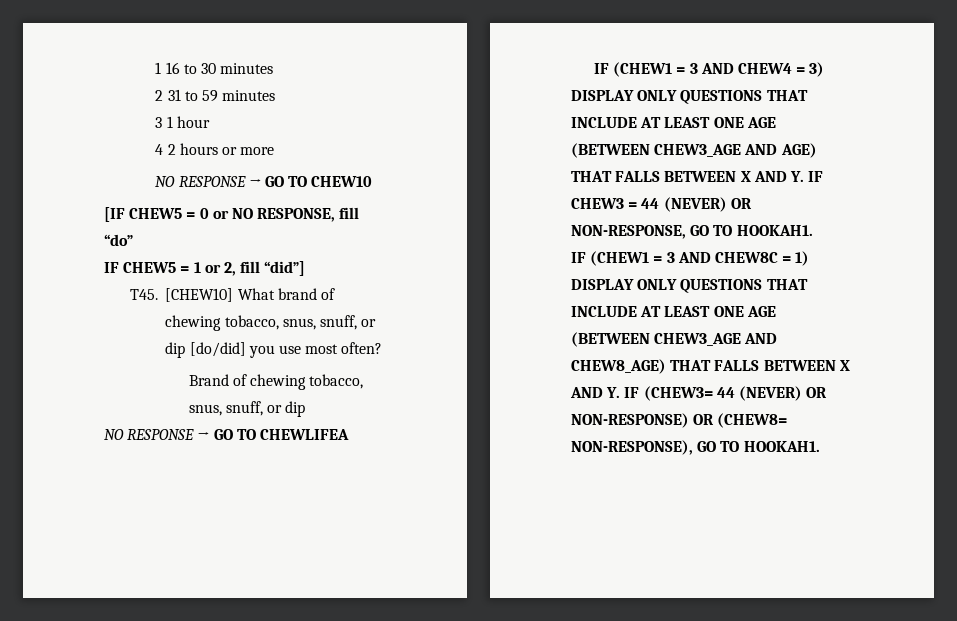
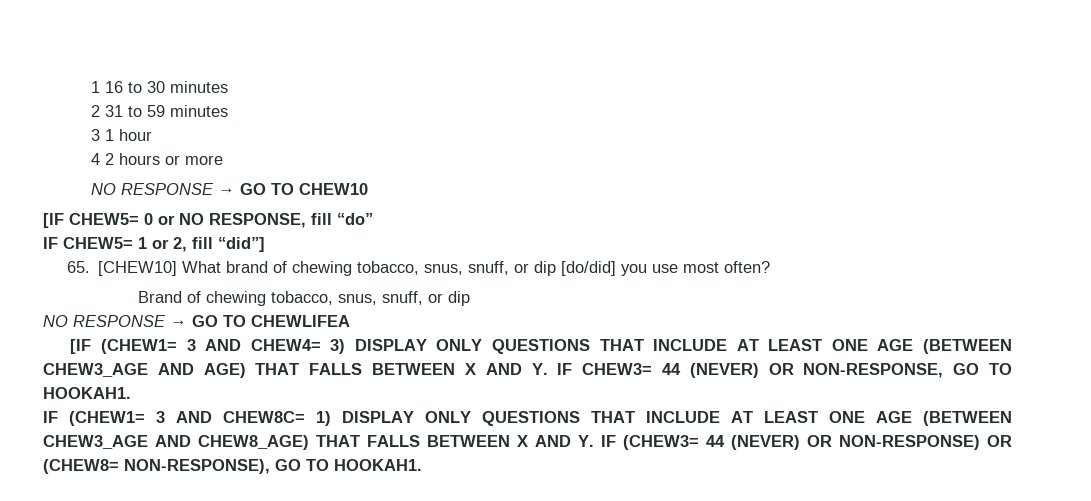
[129,208,196,219] CHEW5 = -> [69,213,139,225] CHEW5=
[123,262,190,273] CHEW5 = -> [63,237,133,249] CHEW5=
[129,289,158,300] T45. -> [66,261,90,273] 65.
[594,62,806,77] IF (CHEW1 = 3 AND CHEW4 = -> [70,339,321,354] [IF (CHEW1= 3 AND CHEW4=
[571,198,638,209] CHEW3 = -> [582,363,653,375] CHEW3=
[590,251,792,266] (CHEW1 = 3 AND CHEW8C = -> [69,411,305,426] (CHEW1= 3 AND CHEW8C=

